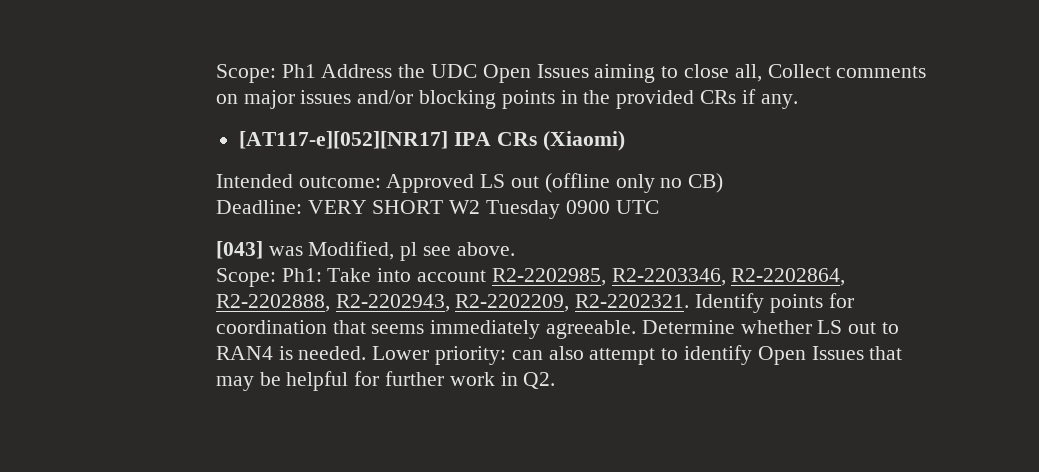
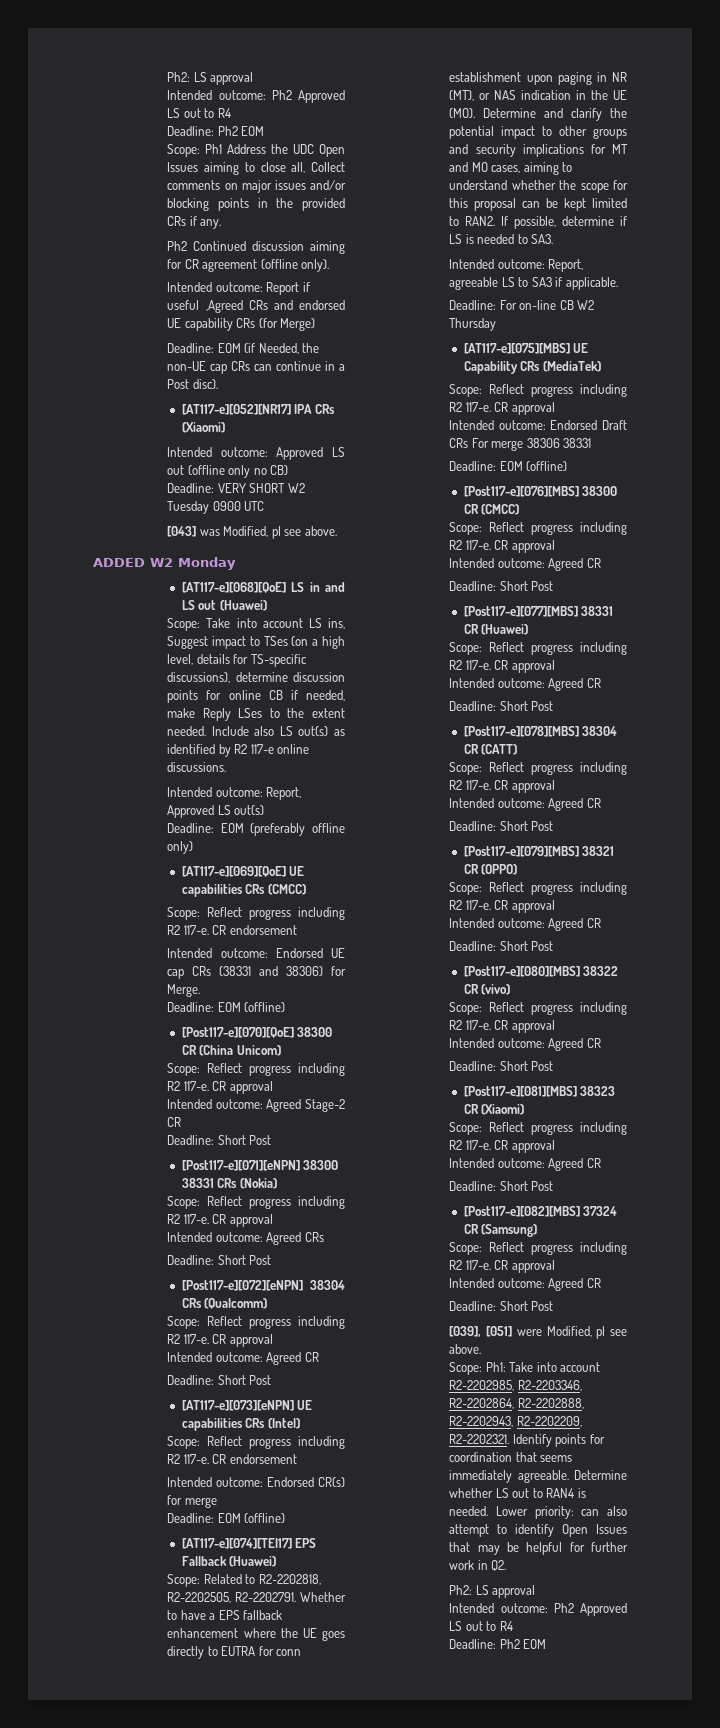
(215, 73) none -> [167,72,254,85] [167,90,345,103] [167,108,231,118] [167,126,265,136] Ph2: LS approval // Intended outcome: Ph2 Approved LS out to R4 // Deadline: Ph2 EOM //
(798, 101) none -> [167,241,345,254] [167,259,330,272] [167,282,310,295] [167,300,345,313] [167,318,316,331] [167,343,320,354] [167,361,345,374] [167,379,218,389] // Ph2 Continued discussion aiming for CR agreement (offline only). // Intended outcome: Report if useful ,Agreed CRs and endorsed UE capability CRs (for Merge) // Deadline: EOM (if Needed, the non-UE cap CRs can continue in a Post disc).
(515, 249) none -> [93,557,236,570] [181,582,345,593] [181,600,267,611] [167,618,345,631] [167,636,345,649] [167,654,307,667] [167,672,345,683] [167,690,345,703] [167,708,346,721] [167,726,346,736] [167,744,310,757] [167,762,227,772] [167,787,302,800] [167,805,265,818] [167,823,345,836] [167,841,194,854] [181,866,305,877] [181,884,306,897] [167,907,345,920] [167,925,297,935] [167,948,345,958] [167,966,346,979] [167,984,201,997] [167,1002,286,1012] [181,1027,333,1038] [181,1045,281,1056] [167,1063,345,1076] [167,1081,273,1094] [167,1099,345,1112] [167,1117,182,1127] [167,1135,272,1145] [181,1160,339,1171] [181,1178,277,1189] [167,1196,345,1209] [167,1214,273,1227] [167,1232,324,1245] [167,1255,272,1265] [181,1280,345,1291] [181,1298,268,1309] [167,1316,345,1329] [167,1334,273,1347] [167,1352,319,1365] [167,1375,272,1385] [181,1400,313,1411] [181,1418,300,1431] [167,1436,345,1449] [167,1454,297,1464] [167,1477,345,1487] [167,1495,217,1508] [167,1513,286,1523] [181,1538,317,1549] [181,1556,277,1567] [167,1574,321,1587] [167,1592,346,1603] [167,1610,283,1620] [167,1628,345,1641] [167,1646,302,1659] [449,72,627,85] [449,90,627,101] [449,108,627,121] [449,126,627,139] [449,144,628,157] [449,162,573,175] [449,180,628,193] [449,198,627,211] [449,216,627,229] [449,234,554,244] [449,259,584,272] [449,277,618,290] [449,300,595,310] [449,318,497,331] [463,343,589,354] [463,361,601,374] [449,384,627,397] [449,402,555,415] [449,420,627,430] [449,438,592,451] [449,461,568,471] [463,486,618,497] [463,504,520,515] [449,522,627,535] [449,540,555,553] [449,558,601,571] [449,581,554,591] [463,606,614,617] [463,624,529,635] [449,642,627,655] [449,660,555,673] [449,678,601,691] [449,701,554,711] [463,726,618,737] [463,744,518,755] [449,762,627,775] [449,780,555,793] [449,798,601,811] [449,821,554,831] [463,846,615,857] [463,864,518,875] [449,882,627,895] [449,900,555,913] [449,918,601,931] [449,941,554,951] [463,966,619,977] [463,984,511,995] [449,1002,627,1015] [449,1020,555,1033] [449,1038,601,1051] [449,1061,554,1071] [463,1086,616,1097] [463,1104,525,1115] [449,1122,627,1135] [449,1140,555,1153] [449,1158,601,1171] [449,1181,554,1191] [463,1206,618,1217] [463,1224,538,1237] [449,1242,627,1255] [449,1260,555,1273] [449,1278,601,1291] [449,1301,554,1311] [449,1326,627,1339] [449,1344,482,1354] // ADDED W2 Monday // [AT117-e][068][QoE] LS in and LS out (Huawei) // Scope: Take into account LS ins, Suggest impact to TSes (on a high level, details for TS-specific discussions), determine discussion points for online CB if needed, make Reply LSes to the extent needed. Include also LS out(s) as identified by R2 117-e online discussions. // Intended outcome: Report, Approved LS out(s) // Deadline: EOM (preferably offline only) // [AT117-e][069][QoE] UE capabilities CRs (CMCC) // Scope: Reflect progress including R2 117-e. CR endorsement // Intended outcome: Endorsed UE cap CRs (38331 and 38306) for Merge. // Deadline: EOM (offline) // [Post117-e][070][QoE] 38300 CR (China Unicom) // Scope: Reflect progress including R2 117-e. CR approval // Intended outcome: Agreed Stage-2 CR // Deadline: Short Post // [Post117-e][071][eNPN] 38300 38331 CRs (Nokia) // Scope: Reflect progress including R2 117-e. CR approval // Intended outcome: Agreed CRs // Deadline: Short Post // [Post117-e][072][eNPN] 38304 CRs (Qualcomm) // Scope: Reflect progress including R2 117-e. CR approval // Intended outcome: Agreed CR // Deadline: Short Post // [AT117-e][073][eNPN] UE capabilities CRs (Intel) // Scope: Reflect progress including R2 117-e. CR endorsement // Intended outcome: Endorsed CR(s) for merge // Deadline: EOM (offline) // [AT117-e][074][TEI17] EPS Fallback (Huawei) // Scope: Related to R2-2202818, R2-2202505, R2-2202791. Whether to have a EPS fallback enhancement where the UE goes directly to EUTRA for conn establishment upon paging in NR (MT), or NAS indication in the UE (MO). Determine and clarify the potential impact to other groups and security implications for MT and MO cases, aiming to understand whether the scope for this proposal can be kept limited to RAN2. If possible, determine if LS is needed to SA3. // Intended outcome: Report, agreeable LS to SA3 if applicable. // Deadline: For on-line CB W2 Thursday // [AT117-e][075][MBS] UE Capability CRs (MediaTek) // Scope: Reflect progress including R2 117-e. CR approval // Intended outcome: Endorsed Draft CRs For merge 38306 38331 // Deadline: EOM (offline) // [Post117-e][076][MBS] 38300 CR (CMCC) // Scope: Reflect progress including R2 117-e. CR approval // Intended outcome: Agreed CR // Deadline: Short Post // [Post117-e][077][MBS] 38331 CR (Huawei) // Scope: Reflect progress including R2 117-e. CR approval // Intended outcome: Agreed CR // Deadline: Short Post // [Post117-e][078][MBS] 38304 CR (CATT) // Scope: Reflect progress including R2 117-e. CR approval // Intended outcome: Agreed CR // Deadline: Short Post // [Post117-e][079][MBS] 38321 CR (OPPO) // Scope: Reflect progress including R2 117-e. CR approval // Intended outcome: Agreed CR // Deadline: Short Post // [Post117-e][080][MBS] 38322 CR (vivo) // Scope: Reflect progress including R2 117-e. CR approval // Intended outcome: Agreed CR // Deadline: Short Post // [Post117-e][081][MBS] 38323 CR (Xiaomi) // Scope: Reflect progress including R2 117-e. CR approval // Intended outcome: Agreed CR // Deadline: Short Post // [Post117-e][082][MBS] 37324 CR (Samsung) // Scope: Reflect progress including R2 117-e. CR approval // Intended outcome: Agreed CR // Deadline: Short Post // [039], [051] were Modified, pl see above.
(556, 380) none -> [449,1585,536,1598] [449,1603,627,1616] [449,1621,513,1631] [449,1639,547,1649] // Ph2: LS approval // Intended outcome: Ph2 Approved LS out to R4 // Deadline: Ph2 EOM

